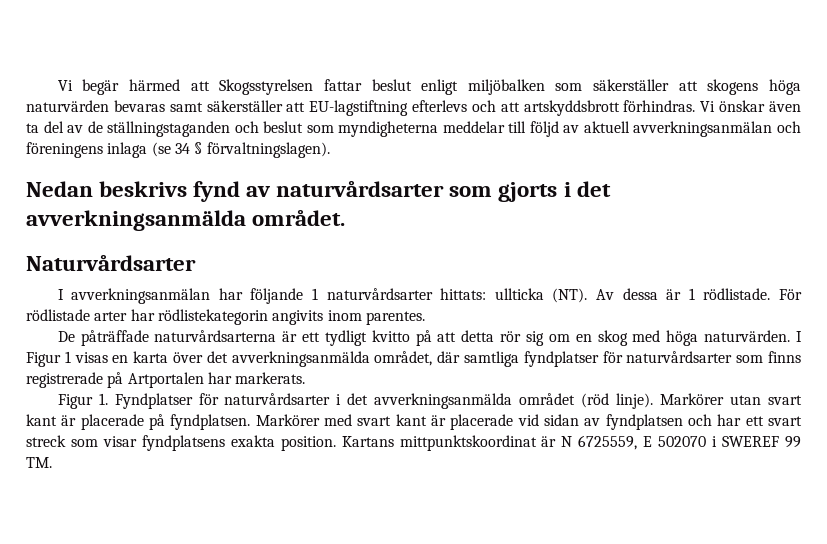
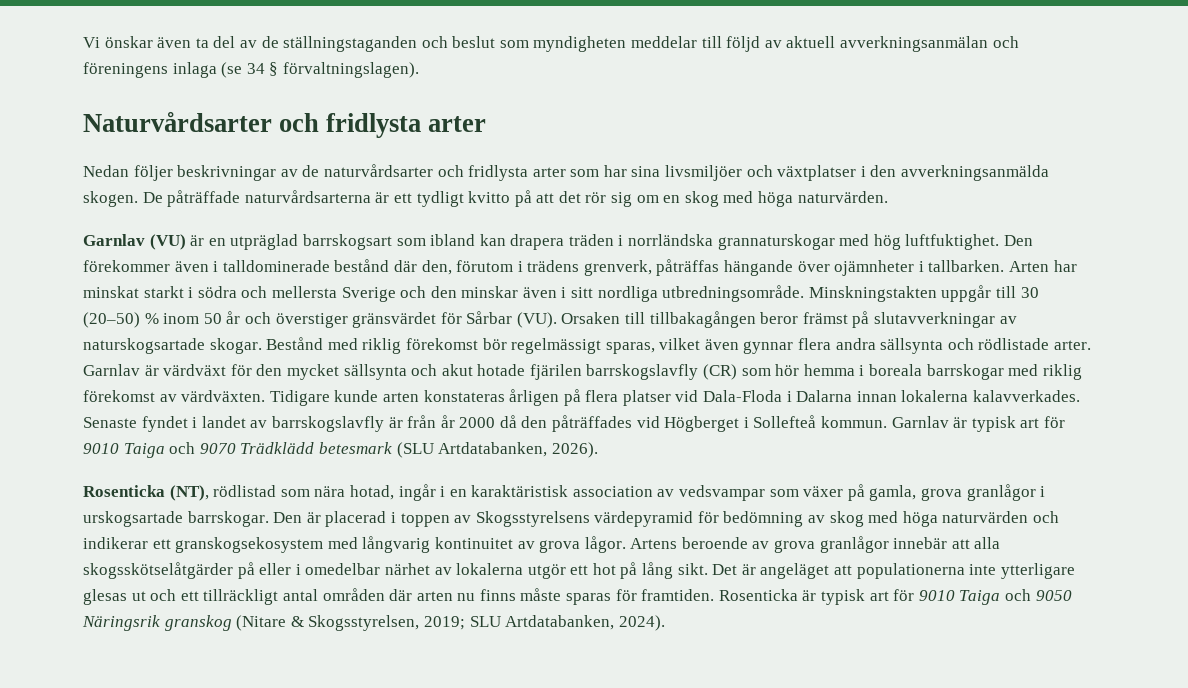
[57,79,801,95] [26,100,716,116] Vi begär härmed att Skogsstyrelsen fattar beslut enligt miljöbalken som säkerställer att skogens höga naturvärden bevaras samt säkerställer att EU-lagstiftning efterlevs och att artskyddsbrott förhindras. Vi -> [83,37,100,48] Vi
[338,121,439,137] myndigheterna -> [533,36,627,52] myndigheten
[26,180,611,202] [26,209,346,231] [26,254,196,271] [57,288,802,304] [26,309,425,325] Nedan beskrivs fynd av naturvårdsarter som gjorts i det avverkningsanmälda området. // Naturvårdsarter // I avverkningsanmälan har följande 1 naturvårdsarter hittats: ullticka (NT). Av dessa är 1 rödlistade. För rödlistade arter har rödlistekategorin angivits inom parentes. // -> [83,111,487,138] [83,164,1050,181] [83,191,138,207] Naturvårdsarter och fridlysta arter // Nedan följer beskrivningar av de naturvårdsarter och fridlysta arter som har sina livsmiljöer och växtplatser i den avverkningsanmälda skogen.
[461,330,495,342] detta -> [558,191,581,203] det
[796,331,802,342] [26,351,801,367] [26,372,306,388] [57,393,802,409] [26,414,803,430] [26,435,802,451] [26,457,52,468] I Figur 1 visas en karta över det avverkningsanmälda området, där samtliga fyndplatser för naturvårdsarter som finns registrerade på Artportalen har markerats. // Figur 1. Fyndplatser för naturvårdsarter i det avverkningsanmälda området (röd linje). Markörer utan svart kant är placerade på fyndplatsen. Markörer med svart kant är placerade vid sidan av fyndplatsen och har ett svart streck som visar fyndplatsens exakta position. Kartans mittpunktskoordinat är N 6725559, E 502070 i SWEREF 99 TM. -> [83,234,1034,250] [83,259,1077,276] [83,285,1039,302] [83,311,1017,328] [83,337,1092,354] [83,364,1082,380] [83,389,1081,406] [83,415,1065,432] [83,442,598,458] [83,484,1046,501] [83,511,1060,527] [83,536,1001,553] [83,562,1075,579] [83,588,1072,605] [82,615,665,631] // Garnlav (VU) är en utpräglad barrskogsart som ibland kan drapera träden i norrländska grannaturskogar med hög luftfuktighet. Den förekommer även i talldominerade bestånd där den, förutom i trädens grenverk, påträffas hängande över ojämnheter i tallbarken. Arten har minskat starkt i södra och mellersta Sverige och den minskar även i sitt nordliga utbredningsområde. Minskningstakten uppgår till 30 (20–50) % inom 50 år och överstiger gränsvärdet för Sårbar (VU). Orsaken till tillbakagången beror främst på slutavverkningar av naturskogsartade skogar. Bestånd med riklig förekomst bör regelmässigt sparas, vilket även gynnar flera andra sällsynta och rödlistade arter. Garnlav är värdväxt för den mycket sällsynta och akut hotade fjärilen barrskogslavfly (CR) som hör hemma i boreala barrskogar med riklig förekomst av värdväxten. Tidigare kunde arten konstateras årligen på flera platser vid Dala-Floda i Dalarna innan lokalerna kalavverkades. Senaste fyndet i landet av barrskogslavfly är från år 2000 då den påträffades vid Högberget i Sollefteå kommun. Garnlav är typisk art för 9010 Taiga och 9070 Trädklädd betesmark (SLU Artdatabanken, 2026). // Rosenticka (NT), rödlistad som nära hotad, ingår i en karaktäristisk association av vedsvampar som växer på gamla, grova granlågor i urskogsartade barrskogar. Den är placerad i toppen av Skogsstyrelsens värdepyramid för bedömning av skog med höga naturvärden och indikerar ett granskogsekosystem med långvarig kontinuitet av grova lågor. Artens beroende av grova granlågor innebär att alla skogsskötselåtgärder på eller i omedelbar närhet av lokalerna utgör ett hot på lång sikt. Det är angeläget att populationerna inte ytterligare glesas ut och ett tillräckligt antal områden där arten nu finns måste sparas för framtiden. Rosenticka är typisk art för 9010 Taiga och 9050 Näringsrik granskog (Nitare & Skogsstyrelsen, 2019; SLU Artdatabanken, 2024).

